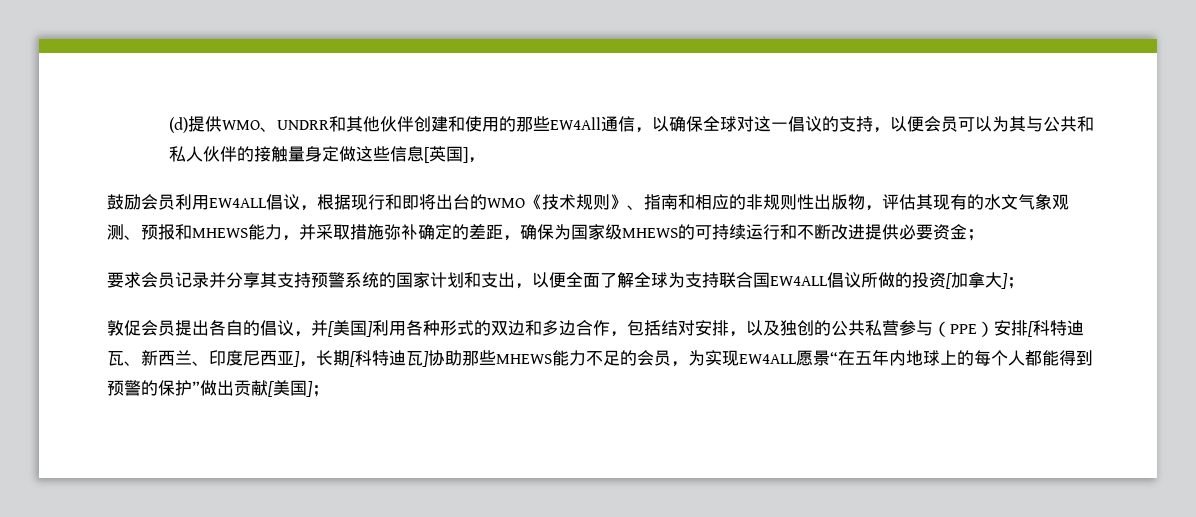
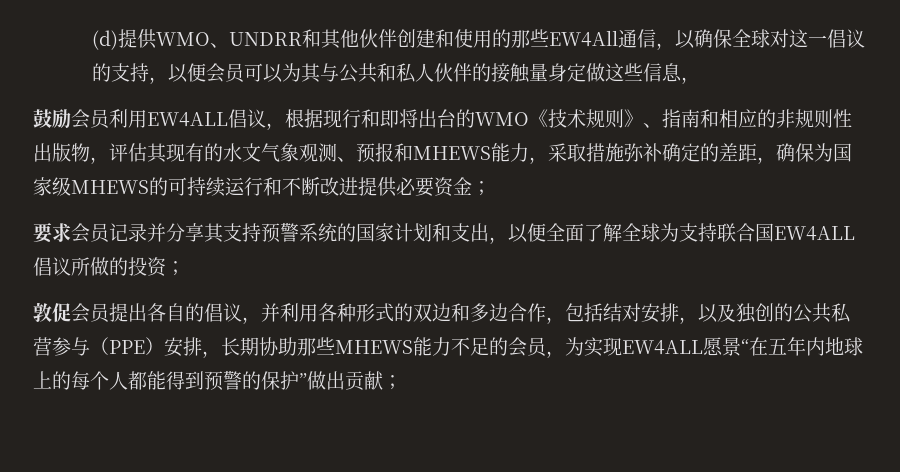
[424,146,469,163] [英国] -> (682, 72) none
[299,224,316,240] 并 -> (548, 160) none
[946,272,1008,289] [加拿大] -> (167, 267) none
[328,320,373,337] [美国] -> (280, 312) none
[1028,320,1084,337] [107,350,429,367] [科特迪瓦、新西兰、印度尼西亚]，长期[科特迪瓦] -> [202,337,259,358] ，长期
[268,380,313,397] [美国] -> (383, 380) none

